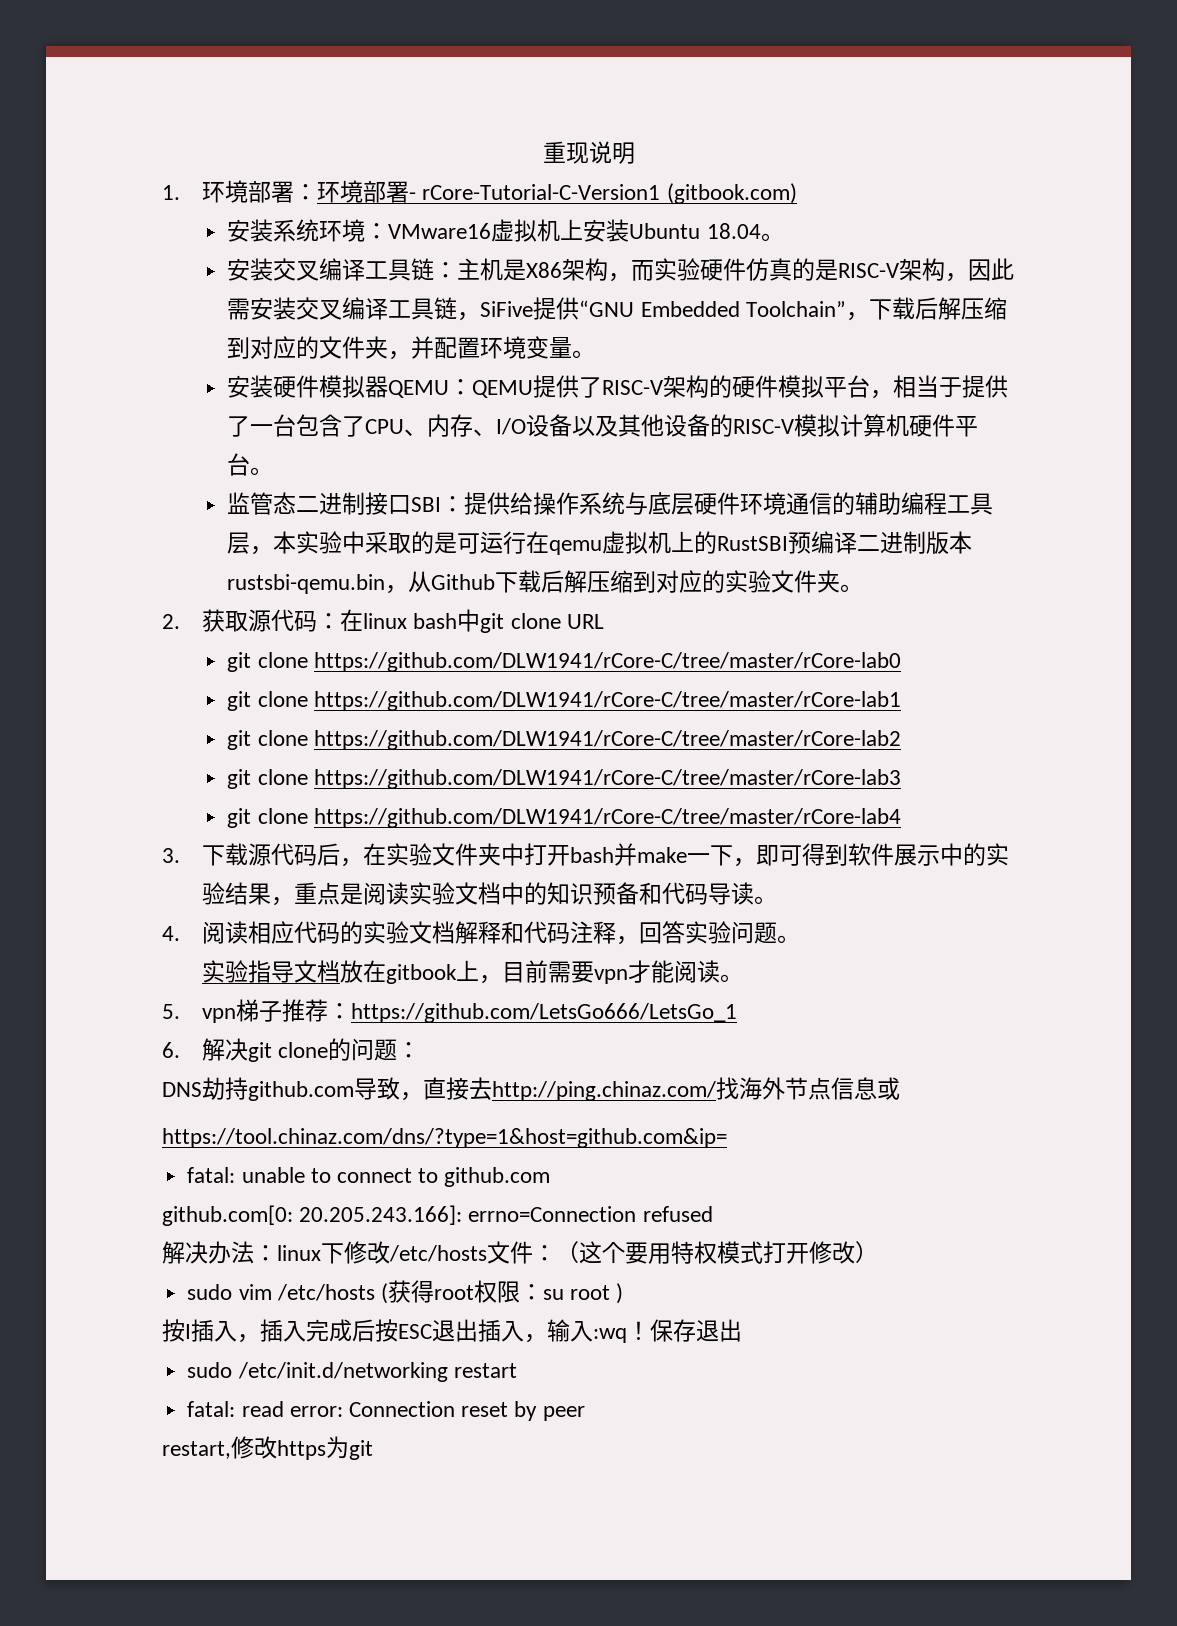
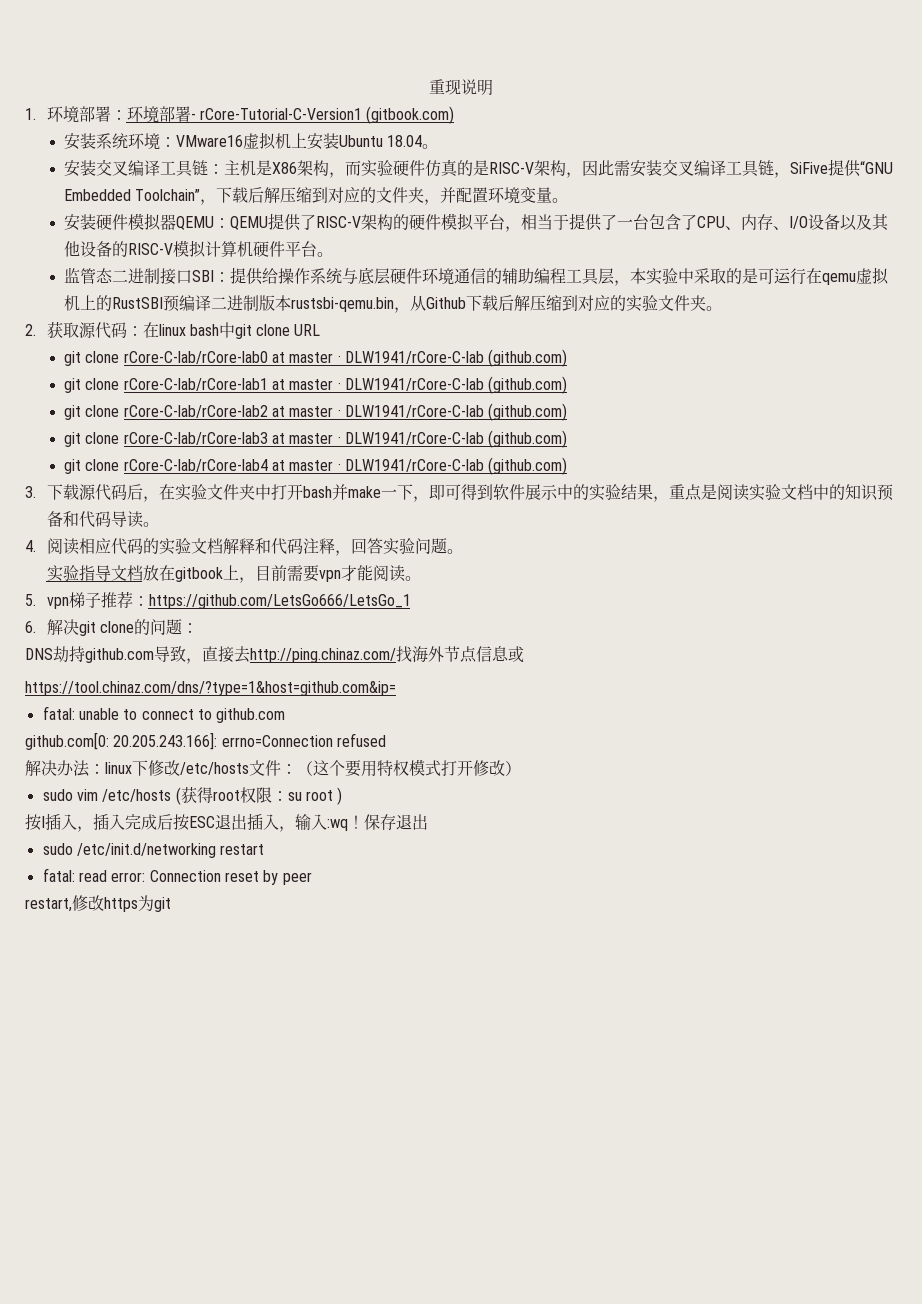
[313,652,901,672] [227,691,901,711] [227,730,901,750] [227,769,901,789] [227,808,901,828] https://github.com/DLW1941/rCore-C/tree/master/rCore-lab0 // git clone https://github.com/DLW1941/rCore-C/tree/master/rCore-lab1 // git clone https://github.com/DLW1941/rCore-C/tree/master/rCore-lab2 // git clone https://github.com/DLW1941/rCore-C/tree/master/rCore-lab3 // git clone https://github.com/DLW1941/rCore-C/tree/master/rCore-lab4 -> [123,349,568,367] [64,376,568,394] [64,403,568,421] [64,430,568,448] [64,457,568,475] rCore-C-lab/rCore-lab0 at master · DLW1941/rCore-C-lab (github.com) // git clone rCore-C-lab/rCore-lab1 at master · DLW1941/rCore-C-lab (github.com) // git clone rCore-C-lab/rCore-lab2 at master · DLW1941/rCore-C-lab (github.com) // git clone rCore-C-lab/rCore-lab3 at master · DLW1941/rCore-C-lab (github.com) // git clone rCore-C-lab/rCore-lab4 at master · DLW1941/rCore-C-lab (github.com)

